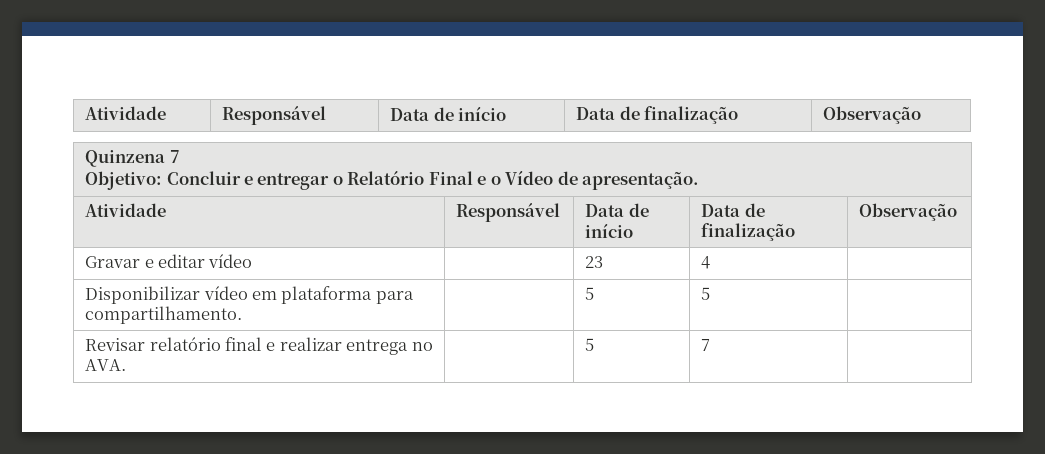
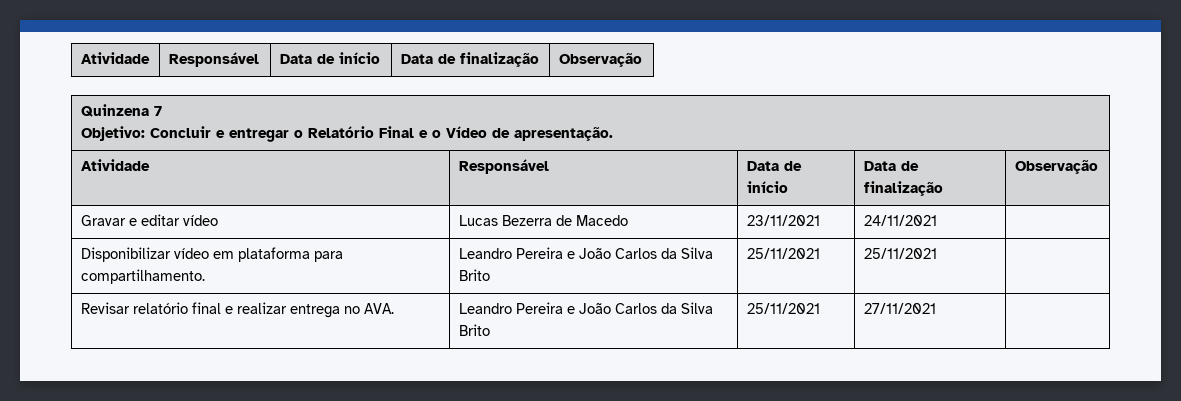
[585,256,604,268] [701,256,711,269] | 23 | 4 -> [458,215,628,226] [746,215,820,226] [863,215,937,226] Lucas Bezerra de Macedo | 23/11/2021 | 24/11/2021
[585,287,595,300] [701,287,711,300] | 5 | 5 -> [458,247,713,259] [458,269,490,281] [746,248,820,259] [863,248,937,259] Leandro Pereira e João Carlos da Silva Brito | 25/11/2021 | 25/11/2021
[585,338,595,351] [701,339,711,351] | 5 | 7 -> [458,302,713,314] [458,324,490,336] [746,303,820,314] [863,303,936,314] Leandro Pereira e João Carlos da Silva Brito | 25/11/2021 | 27/11/2021

